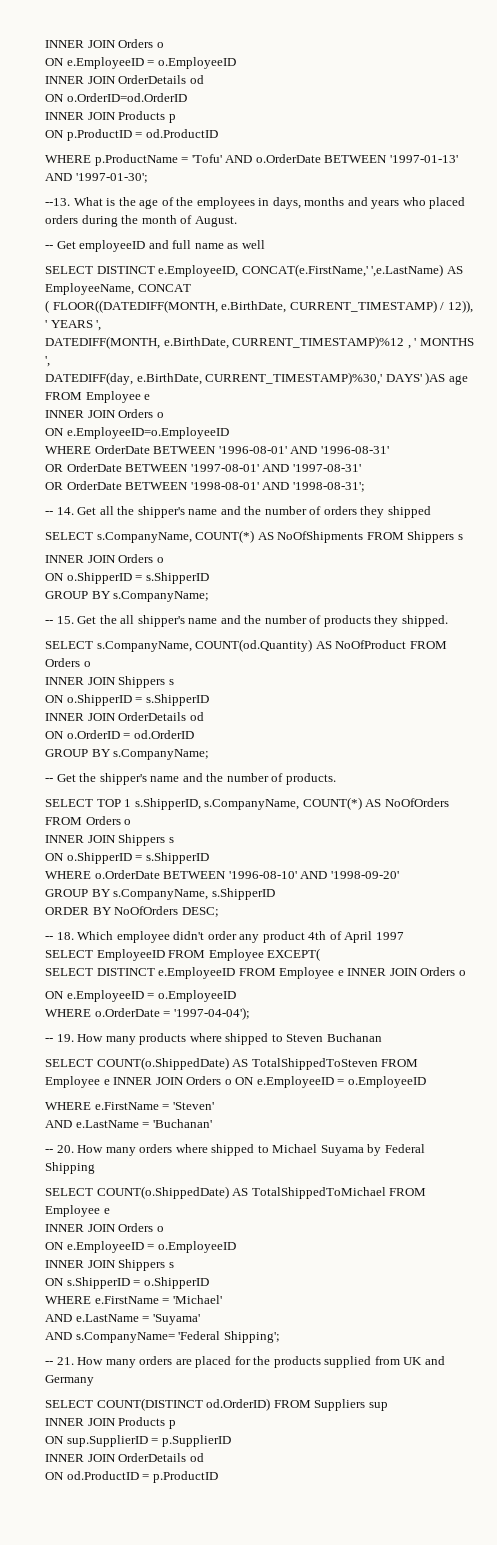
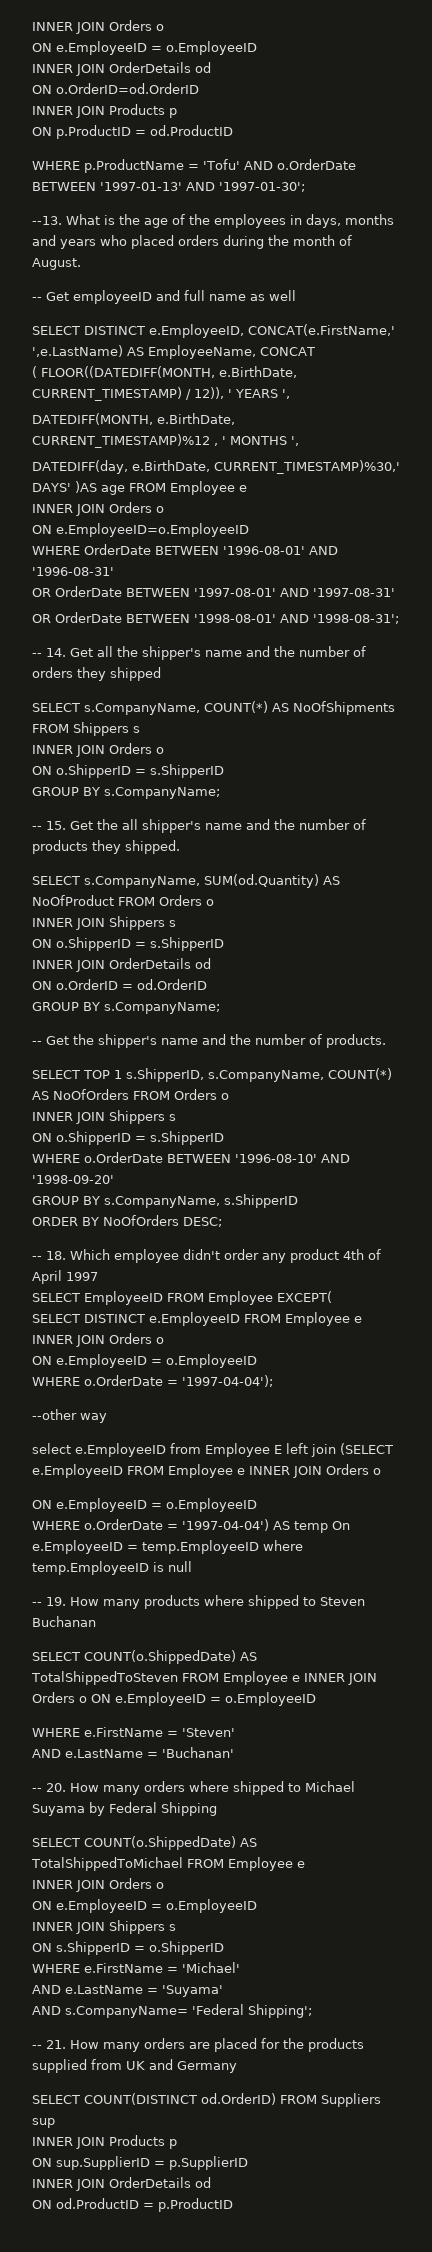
[195,639,313,652] COUNT(od.Quantity) -> [204,874,319,888] SUM(od.Quantity)
(250, 1013) none -> [32,1409,107,1423] [32,1443,393,1457] [32,1464,381,1478] [32,1498,257,1512] [32,1519,350,1533] [32,1540,303,1554] [32,1561,192,1575] // --other way // select e.EmployeeID from Employee E left join (SELECT e.EmployeeID FROM Employee e INNER JOIN Orders o // ON e.EmployeeID = o.EmployeeID // WHERE o.OrderDate = '1997-04-04') AS temp On e.EmployeeID = temp.EmployeeID where temp.EmployeeID is null

